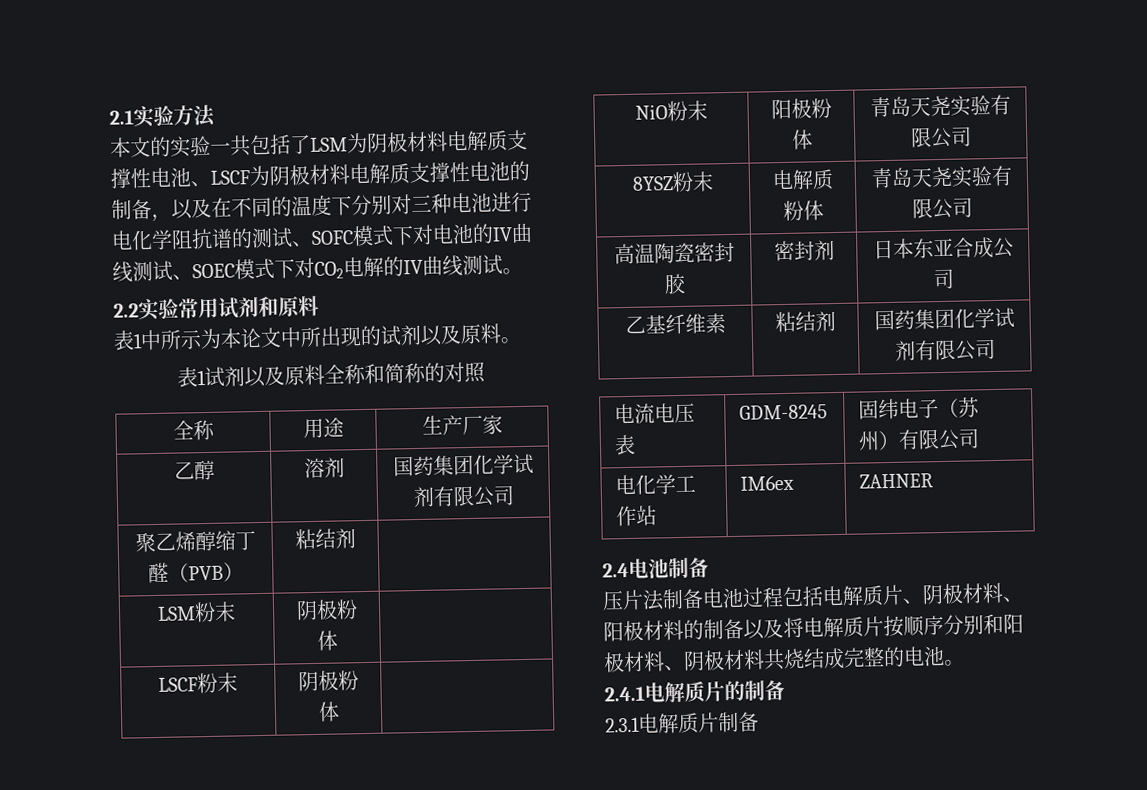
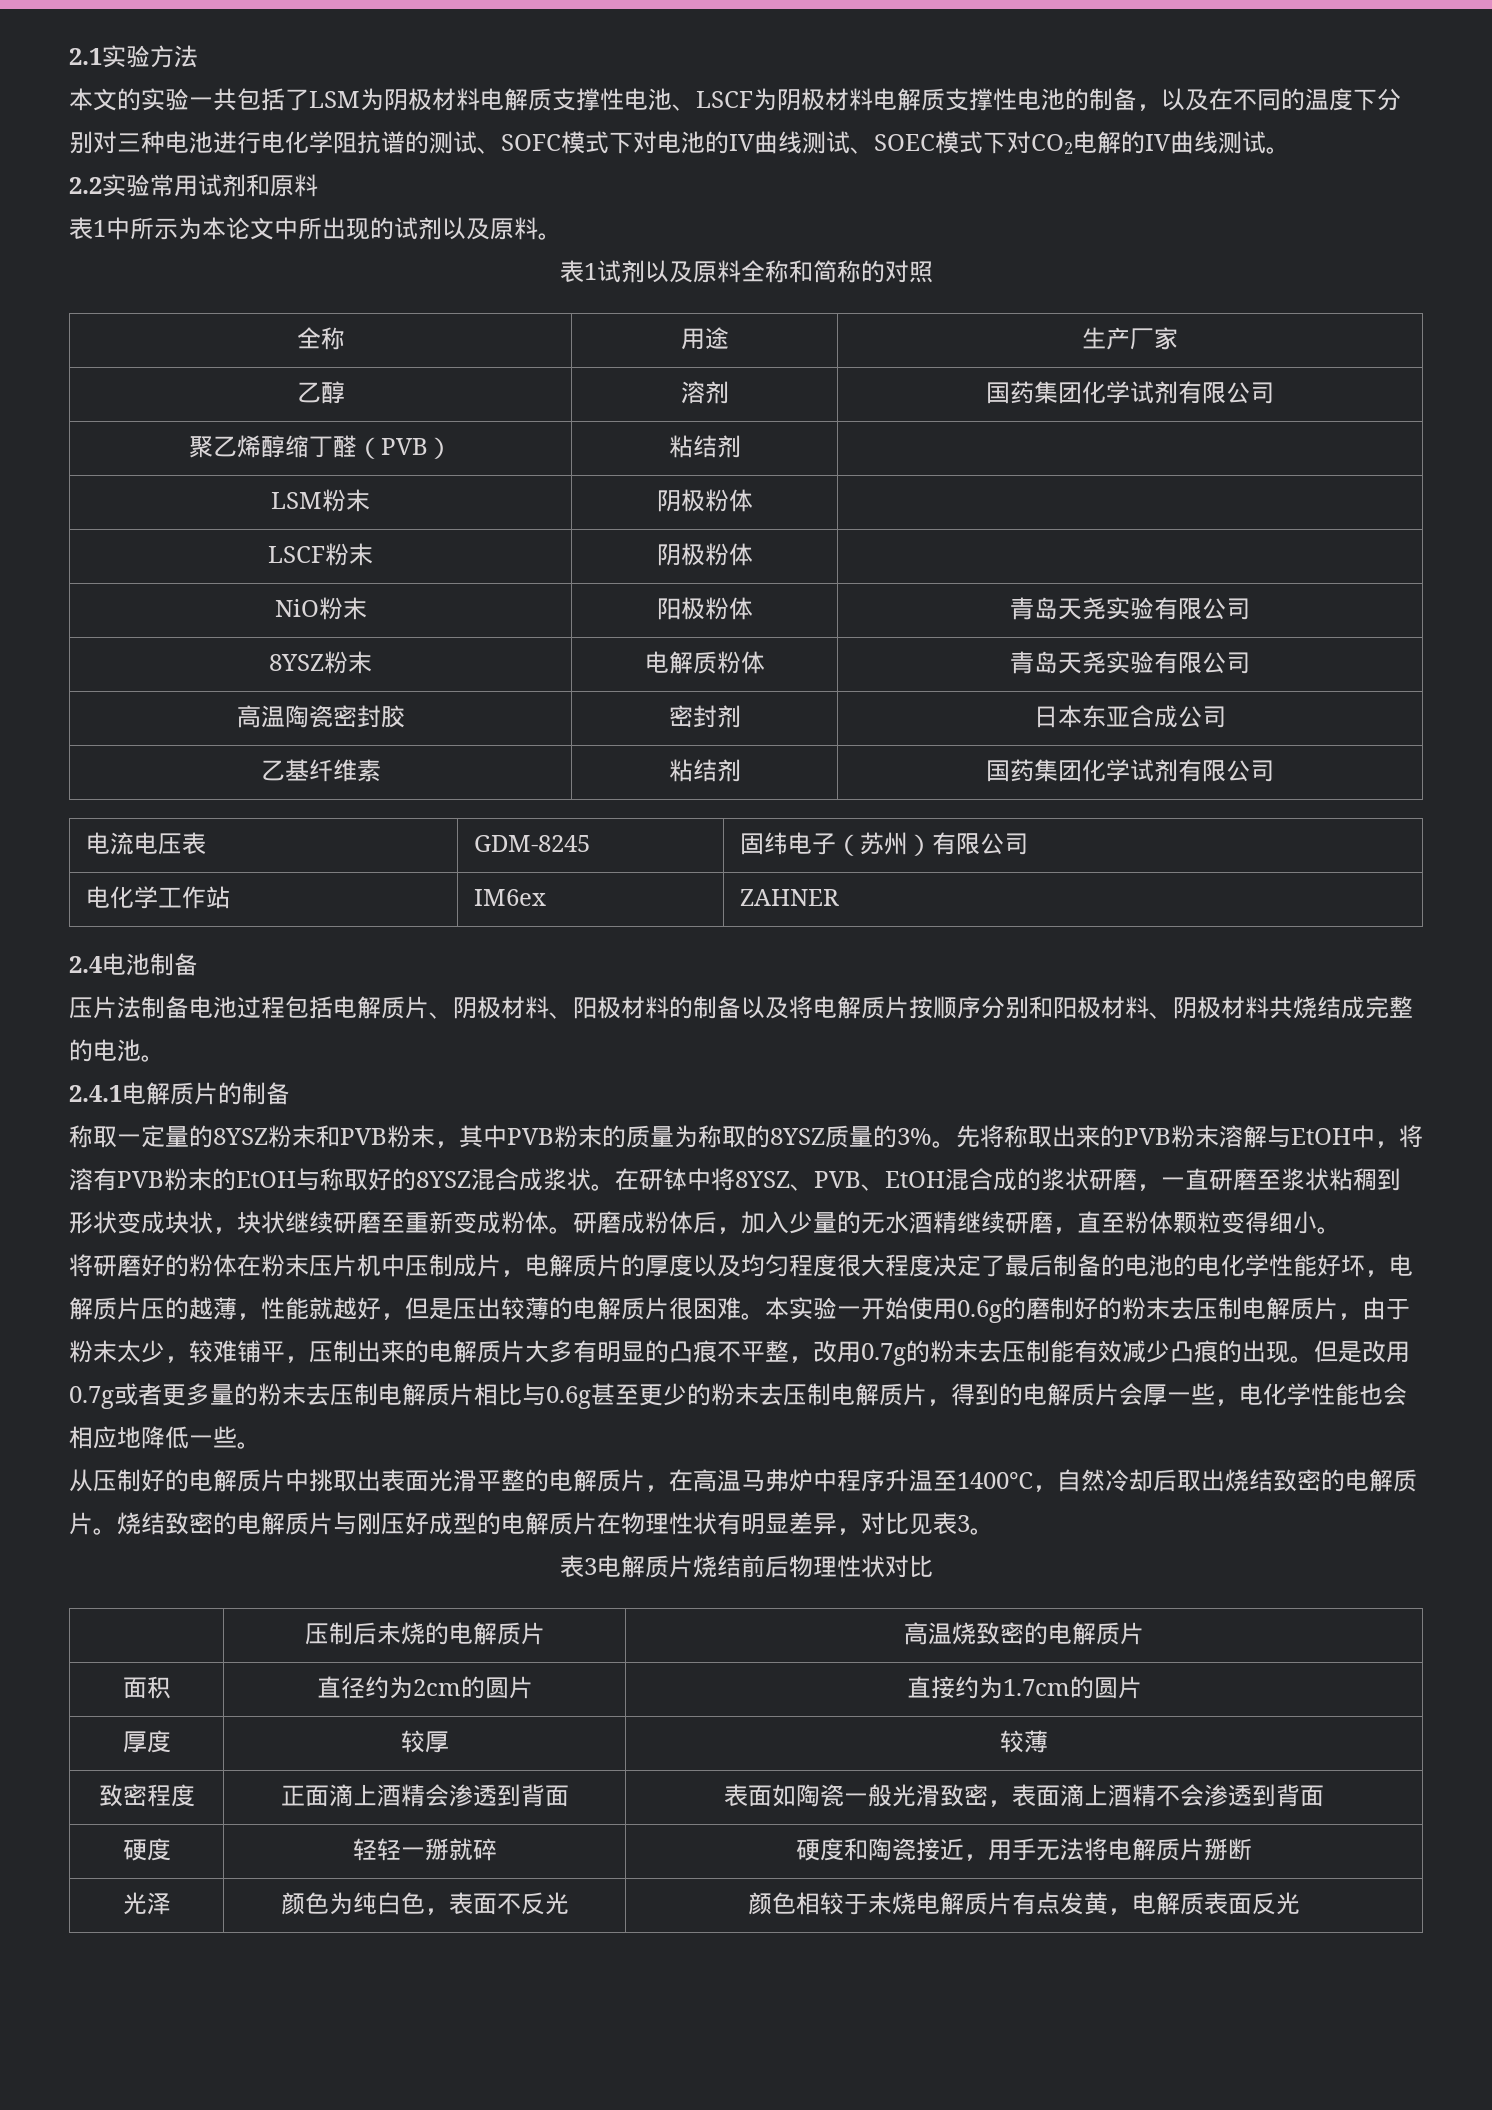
[605,711,759,734] 2.3.1电解质片制备 -> [69,1125,1423,1148] [69,1168,1401,1191] [69,1211,1341,1234] [69,1254,1413,1277] [69,1297,1410,1323] [69,1340,1410,1366] [69,1383,1407,1409] [69,1426,261,1449] [69,1469,1417,1492] [69,1512,994,1535] [559,1555,933,1578] [304,1622,545,1645] [904,1622,1144,1645] [122,1676,171,1699] [316,1676,533,1699] [906,1676,1142,1699] [122,1730,171,1753] [400,1730,449,1753] [1000,1730,1048,1753] [98,1784,195,1807] [280,1784,569,1807] [724,1784,1324,1807] [122,1838,171,1861] [352,1838,497,1861] [796,1838,1252,1861] [122,1892,171,1915] [280,1892,569,1915] [748,1892,1300,1915] 称取一定量的8YSZ粉末和PVB粉末，其中PVB粉末的质量为称取的8YSZ质量的3%。先将称取出来的PVB粉末溶解与EtOH中，将溶有PVB粉末的EtOH与称取好的8YSZ混合成浆状。在研钵中将8YSZ、PVB、EtOH混合成的浆状研磨，一直研磨至浆状粘稠到形状变成块状，块状继续研磨至重新变成粉体。研磨成粉体后，加入少量的无水酒精继续研磨，直至粉体颗粒变得细小。 // 将研磨好的粉体在粉末压片机中压制成片，电解质片的厚度以及均匀程度很大程度决定了最后制备的电池的电化学性能好坏，电解质片压的越薄，性能就越好，但是压出较薄的电解质片很困难。本实验一开始使用0.6g的磨制好的粉末去压制电解质片，由于粉末太少，较难铺平，压制出来的电解质片大多有明显的凸痕不平整，改用0.7g的粉末去压制能有效减少凸痕的出现。但是改用0.7g或者更多量的粉末去压制电解质片相比与0.6g甚至更少的粉末去压制电解质片，得到的电解质片会厚一些，电化学性能也会相应地降低一些。 // 从压制好的电解质片中挑取出表面光滑平整的电解质片，在高温马弗炉中程序升温至1400℃，自然冷却后取出烧结致密的电解质片。烧结致密的电解质片与刚压好成型的电解质片在物理性状有明显差异，对比见表3。 // 表3电解质片烧结前后物理性状对比 // | 压制后未烧的电解质片 | 高温烧致密的电解质片 // 面积 | 直径约为2cm的圆片 | 直接约为1.7cm的圆片 // 厚度 | 较厚 | 较薄 // 致密程度 | 正面滴上酒精会渗透到背面 | 表面如陶瓷一般光滑致密，表面滴上酒精不会渗透到背面 // 硬度 | 轻轻一掰就碎 | 硬度和陶瓷接近，用手无法将电解质片掰断 // 光泽 | 颜色为纯白色，表面不反光 | 颜色相较于未烧电解质片有点发黄，电解质表面反光

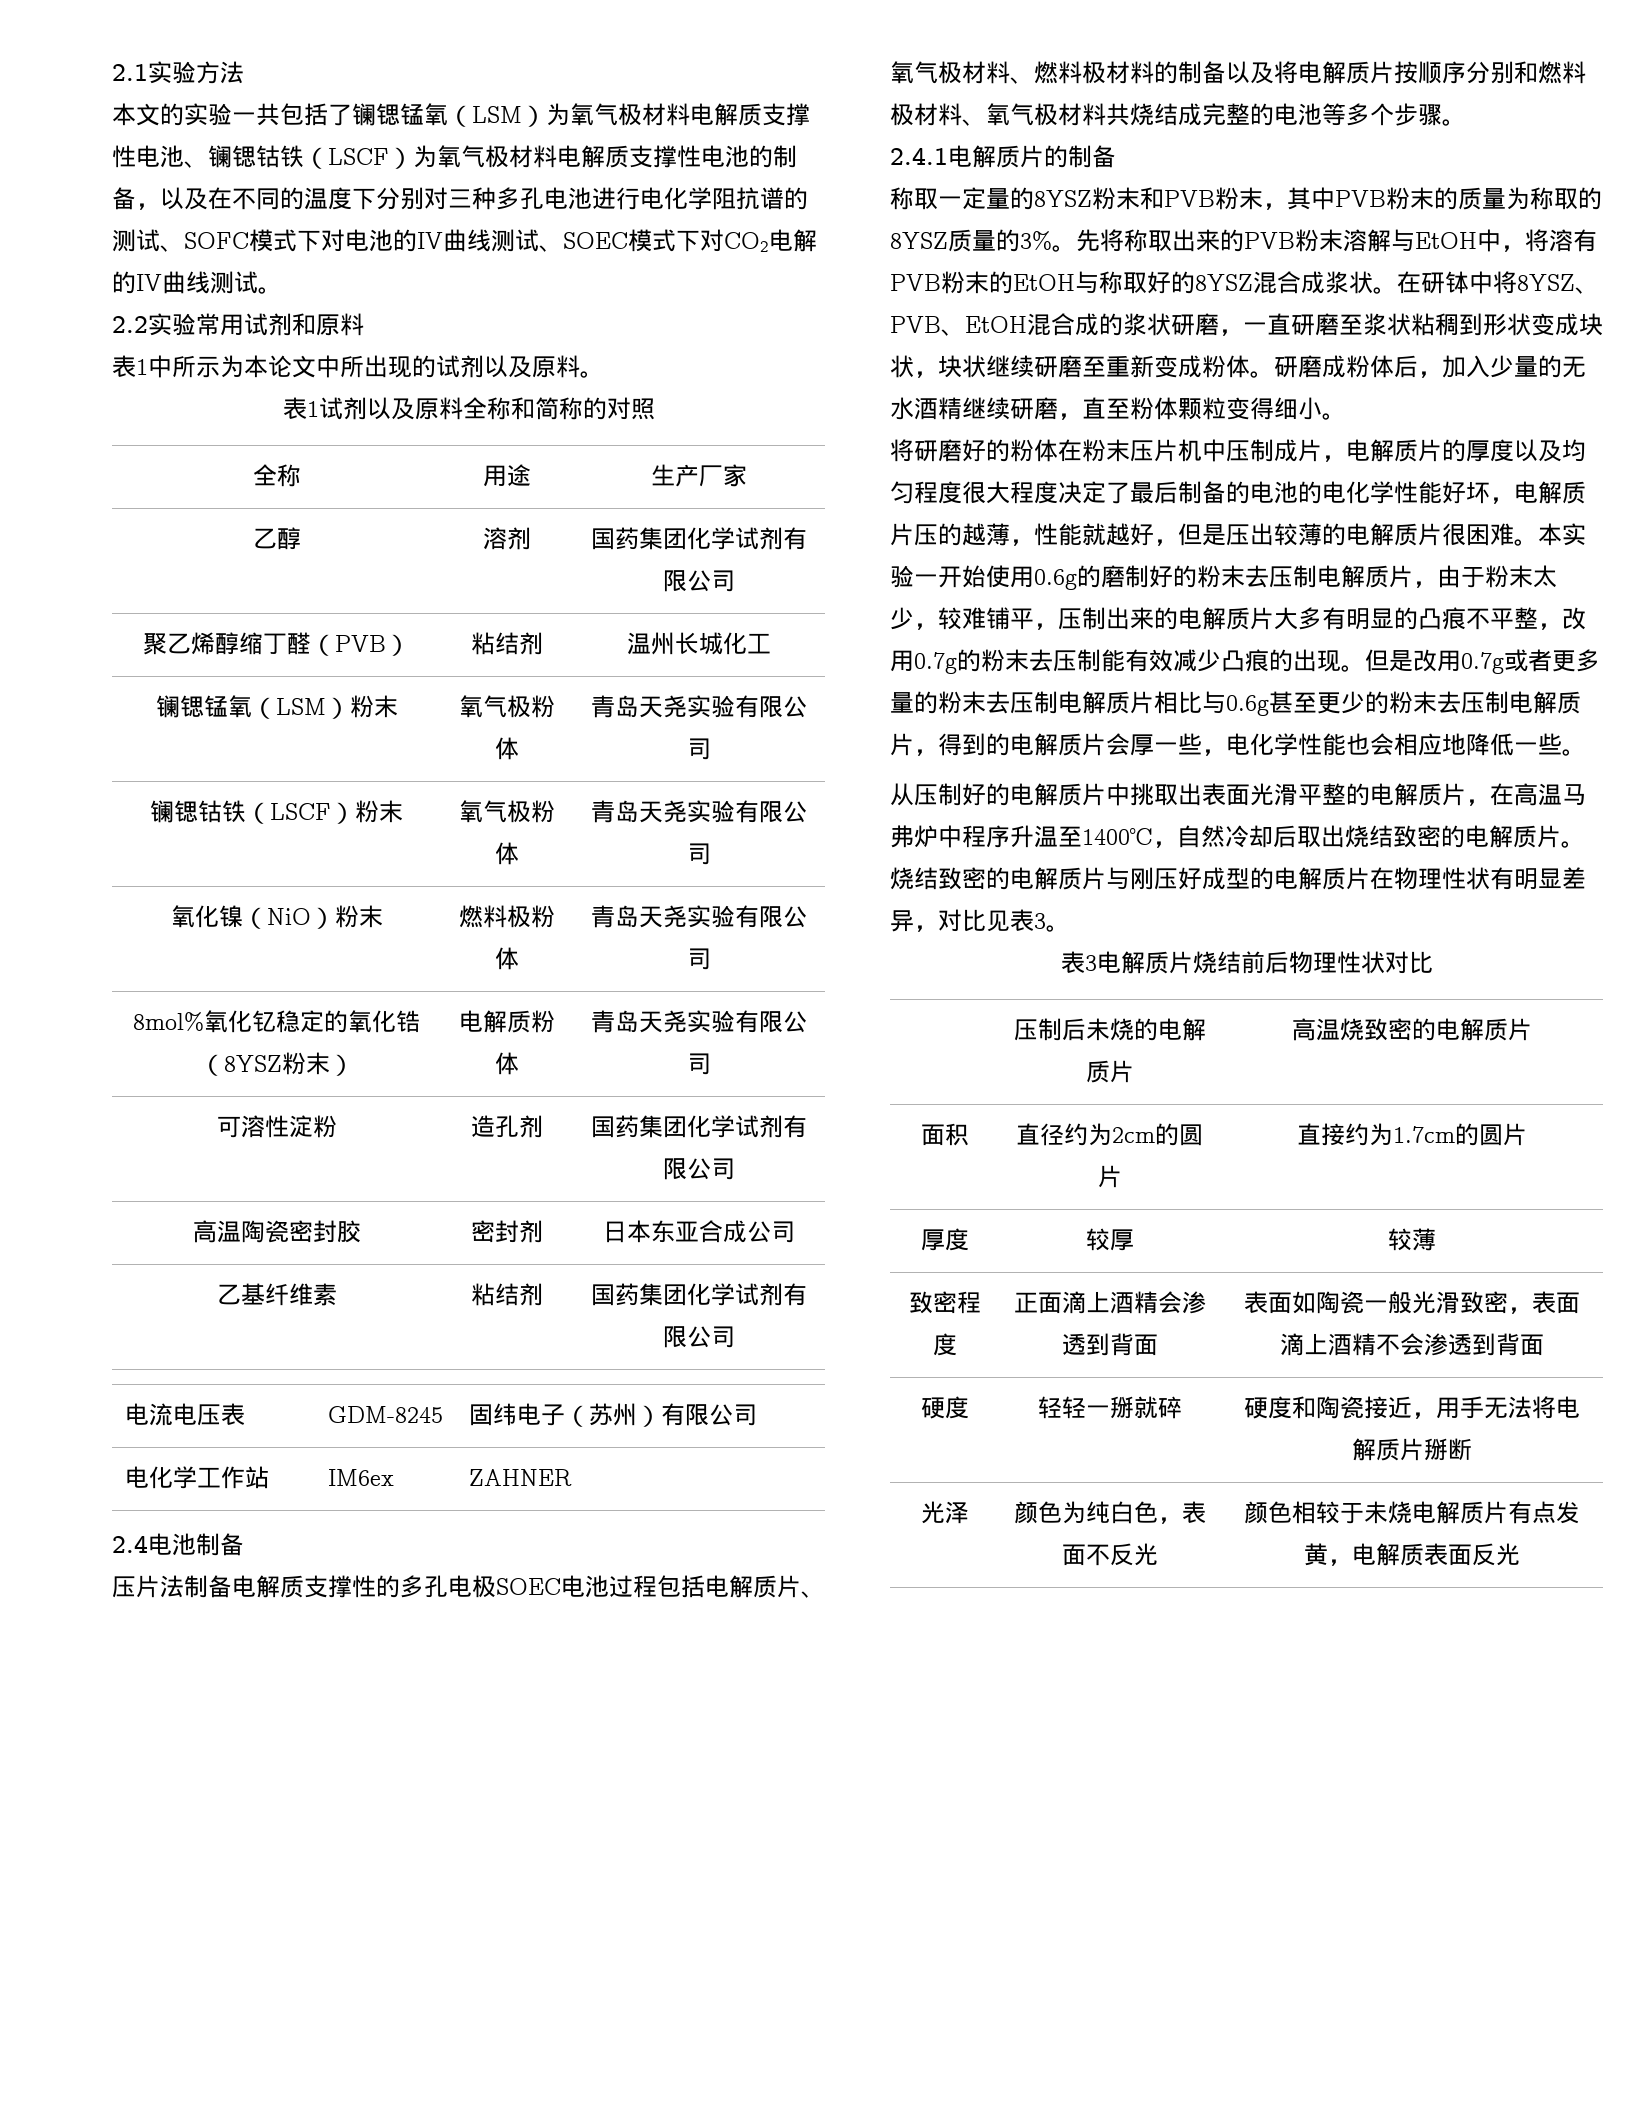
[309,88,408,111] LSM为阴 -> [352,103,618,127] 镧锶锰氧（LSM）为氧气
[696,88,801,111] LSCF为阴 -> [208,145,485,169] 镧锶钴铁（LSCF）为氧气
(165, 142) none -> [496,187,544,210] 多孔
[271,489,370,512] [656,489,753,512] [268,543,373,566] [656,543,753,566] [274,597,367,620] [656,597,753,620] [1010,597,1250,620] [269,651,372,674] // LSM粉末 | 阴极粉体 | // LSCF粉末 | 阴极粉体 | // NiO粉末 | 阳极粉体 | 青岛天尧实验有限公司 // 8YSZ粉末 -> [627,632,772,655] [155,695,398,719] [459,695,555,718] [495,737,519,760] [591,695,808,718] [687,738,712,760] [150,800,403,824] [459,800,555,823] [495,842,519,865] [591,800,808,823] [687,843,712,865] [170,905,383,929] [459,905,555,928] [495,947,519,970] [591,905,808,928] [687,948,712,970] [133,1010,420,1033] [199,1052,354,1076] 温州长城化工 // 镧锶锰氧（LSM）粉末 | 氧气极粉体 | 青岛天尧实验有限公司 // 镧锶钴铁（LSCF）粉末 | 氧气极粉体 | 青岛天尧实验有限公司 // 氧化镍（NiO）粉末 | 燃料极粉体 | 青岛天尧实验有限公司 // 8mol%氧化钇稳定的氧化锆（8YSZ粉末）
(1250, 663) none -> [216,1115,337,1138] [471,1115,543,1138] [591,1115,808,1138] [663,1158,736,1180] // 可溶性淀粉 | 造孔剂 | 国药集团化学试剂有限公司
(213, 1007) none -> [256,1575,585,1598] 解质支撑性的多孔电极SOEC电
[453,996,597,1019] 阴极材料、阳 -> [890,61,1082,84] 氧气极材料、燃料
[1053,996,1197,1019] 阳极材料、阴 -> [1538,61,1586,84] [890,103,1034,126] 燃料极材料、氧气
(141, 1050) none -> [1322,103,1442,126] 等多个步骤

